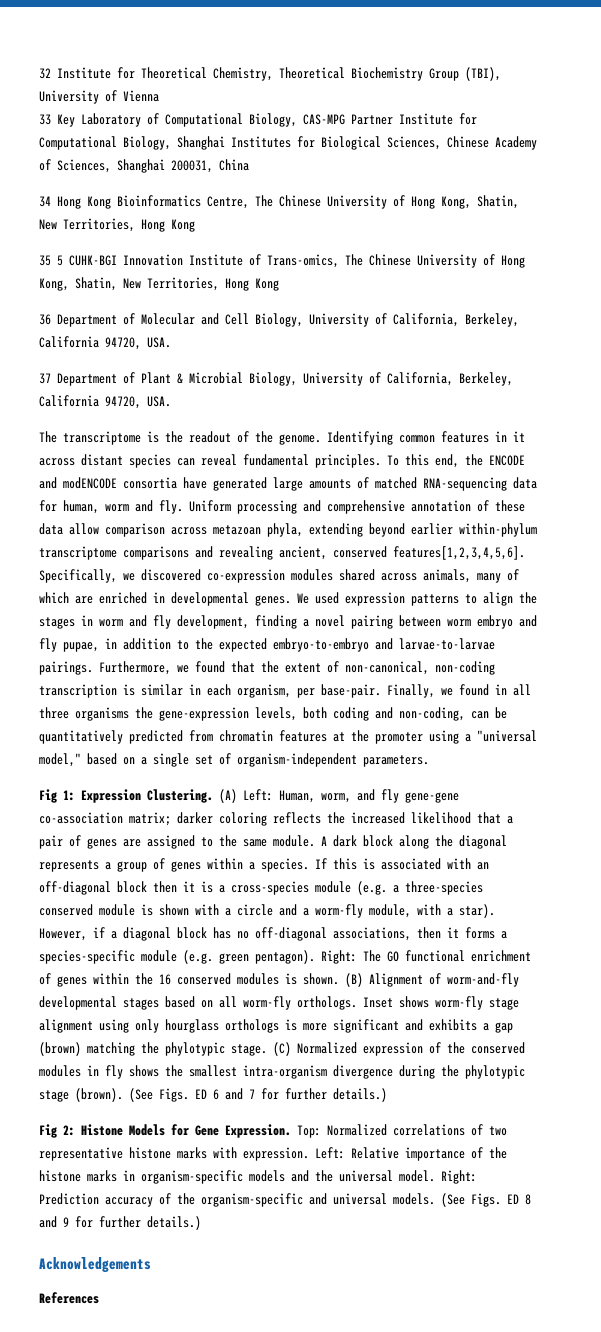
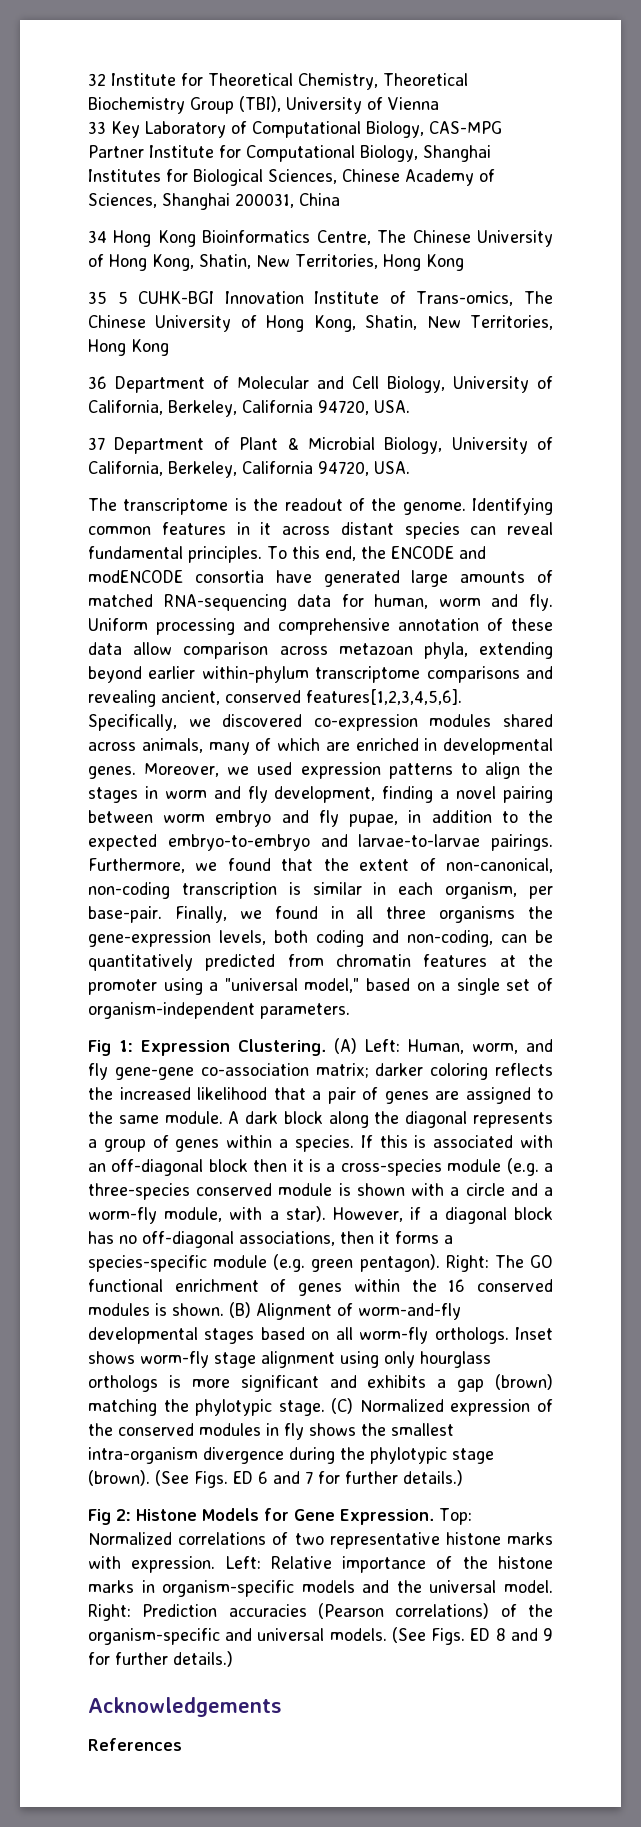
[297,593,309,604] We -> [144,763,250,777] Moreover, we
[105,1197,153,1207] accuracy -> [228,1603,490,1619] accuracies (Pearson correlations)

